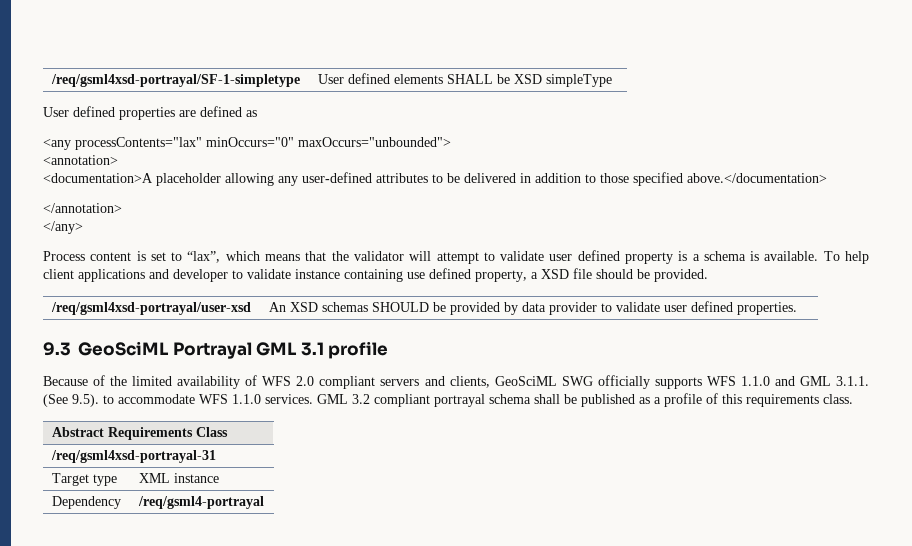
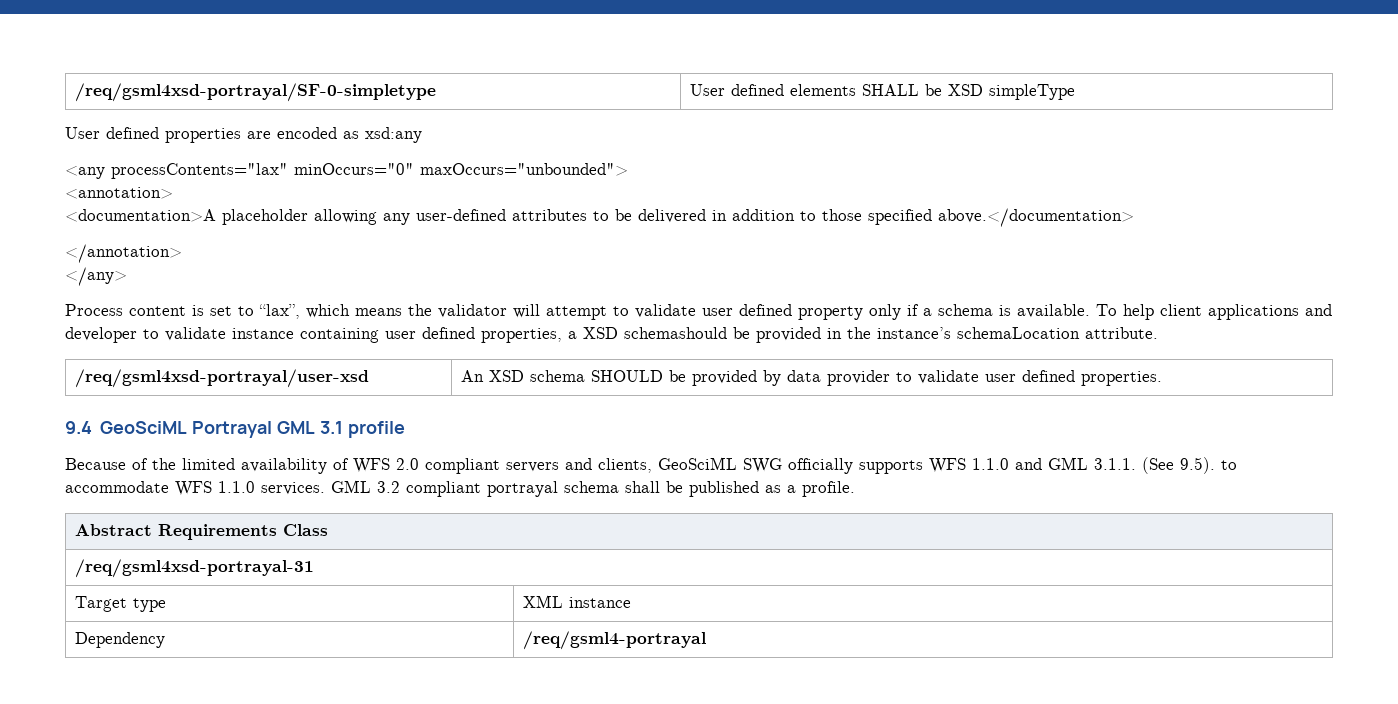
[50,74,300,87] /req/gsml4xsd-portrayal/SF-1-simpletype -> [75,83,437,102] /req/gsml4xsd-portrayal/SF-0-simpletype
[200,106,257,117] defined as -> [277,127,422,143] encoded as xsd:any
[305,251,327,261] that -> (402, 312) none
[678,251,688,261] is -> [869,304,919,320] only if
[407,268,708,282] use defined property, a XSD file should be provided. -> [385,327,1158,343] user defined properties, a XSD schemashould be provided in the instance’s schemaLocation attribute.
[321,302,368,312] schemas -> [530,370,586,382] schema
[43,342,71,356] 9.3 -> [65,421,92,434] 9.4
[664,393,853,407] profile of this requirements class. -> [802,481,855,497] profile.

